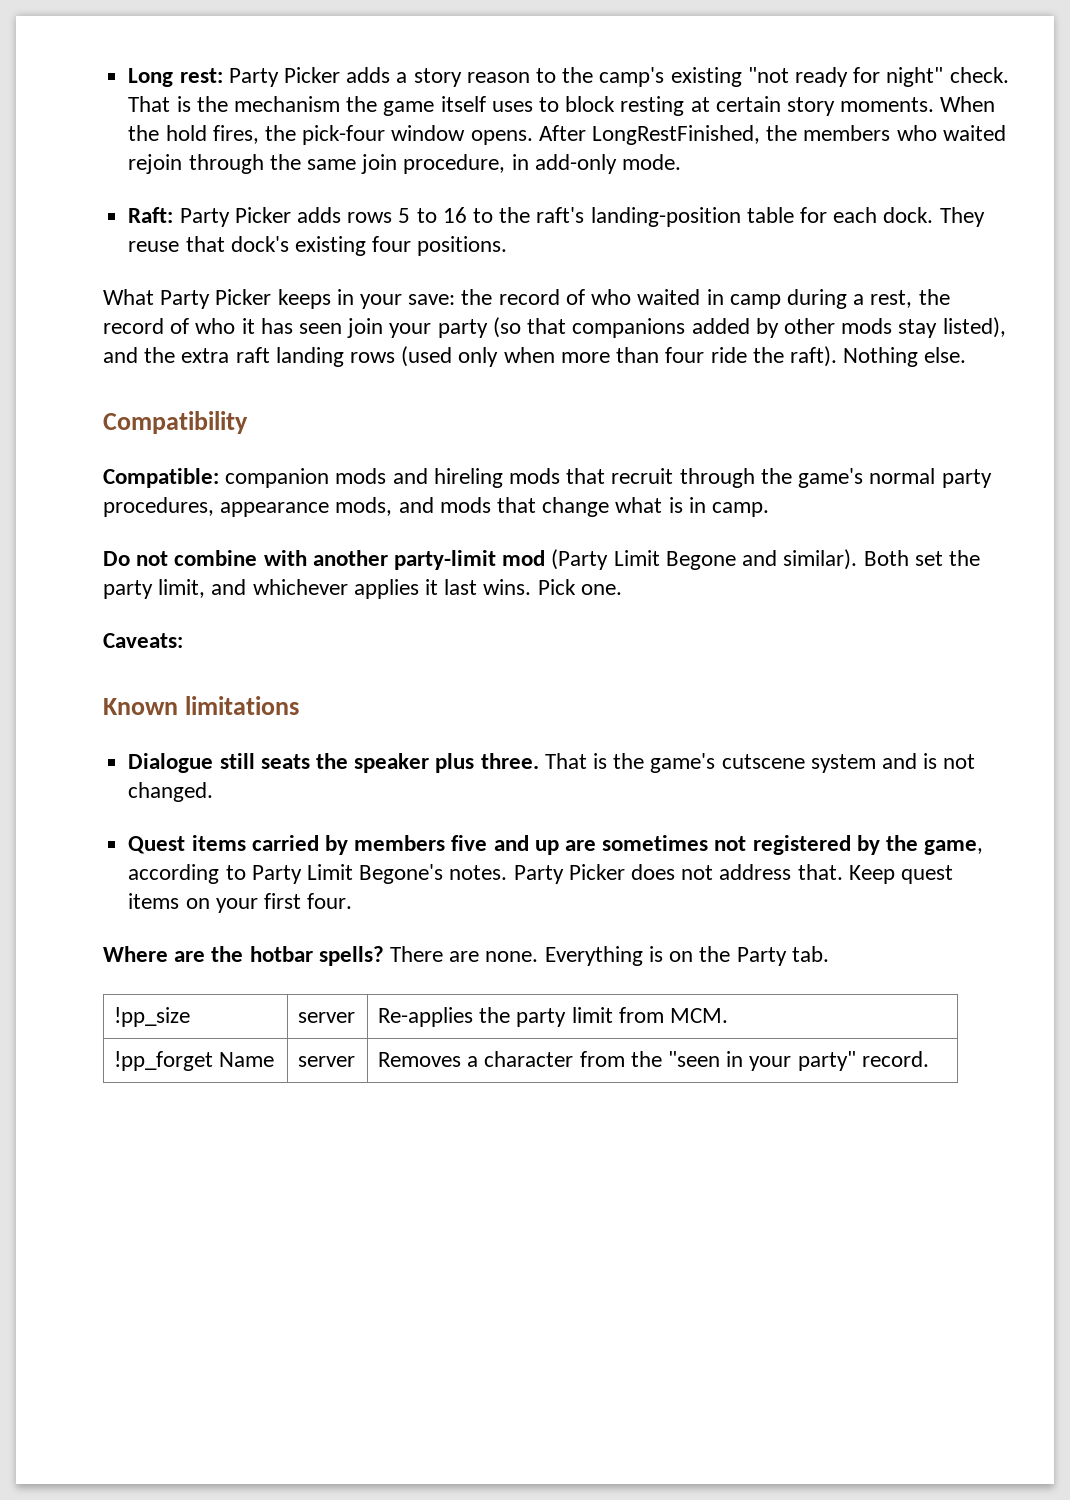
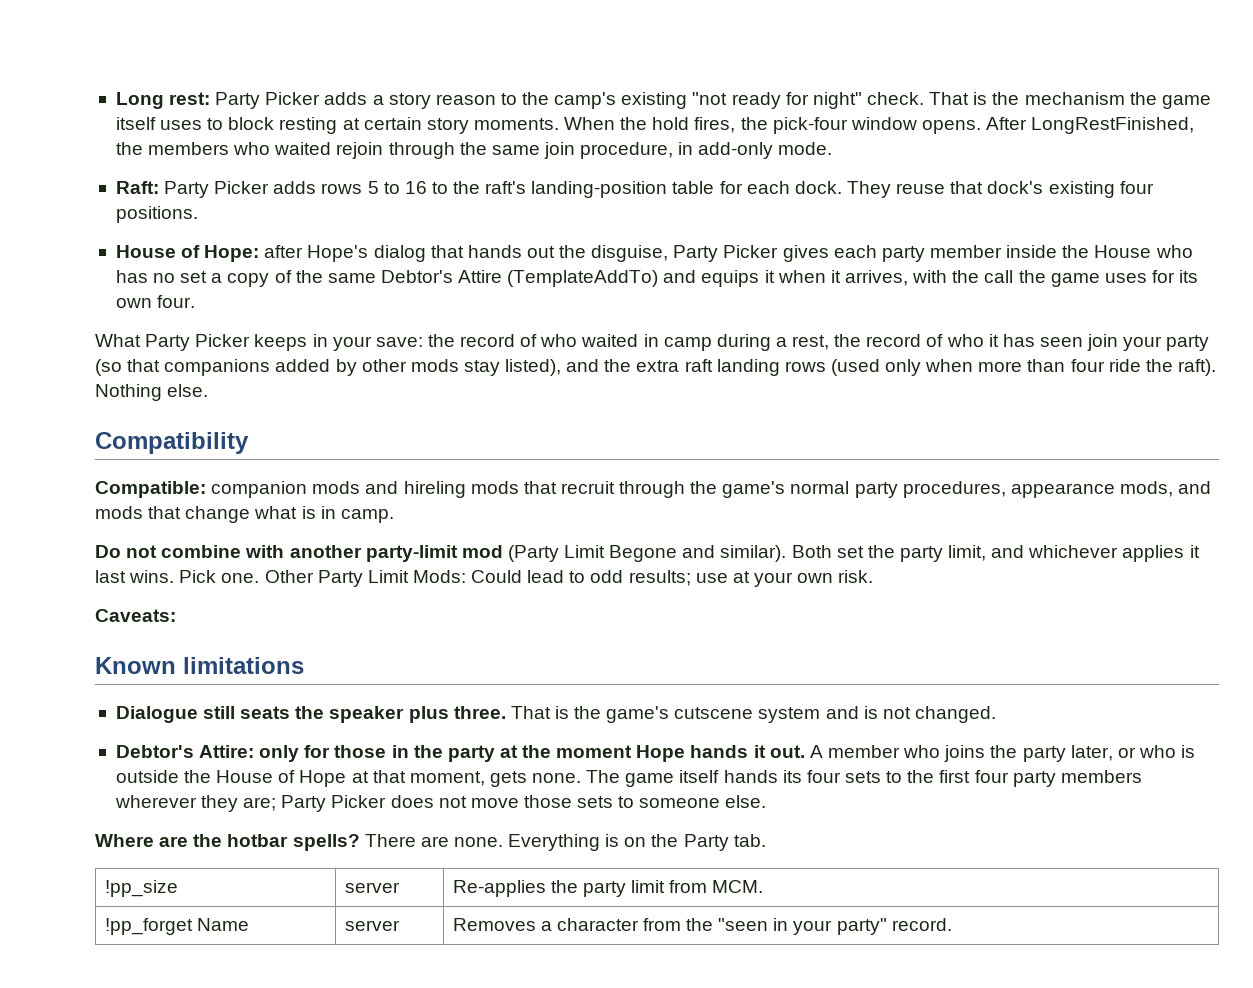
(508, 246) none -> [115,245,1193,262] [115,270,1199,287] [115,295,196,308] // House of Hope: after Hope's dialog that hands out the disguise, Party Picker gives each party member inside the House who has no set a copy of the same Debtor's Attire (TemplateAddTo) and equips it when it arrives, with the call the game uses for its own four.
(622, 589) none -> [264,570,874,587] Other Party Limit Mods: Could lead to odd results; use at your own risk.
[128,835,984,855] [128,864,954,884] [128,893,353,913] Quest items carried by members five and up are sometimes not registered by the game, according to Party Limit Begone's notes. Party Picker does not address that. Keep quest items on your first four. -> [115,745,1196,762] [115,770,1142,787] [114,795,767,812] Debtor's Attire: only for those in the party at the moment Hope hands it out. A member who joins the party later, or who is outside the House of Hope at that moment, gets none. The game itself hands its four sets to the first four party members wherever they are; Party Picker does not move those sets to someone else.

